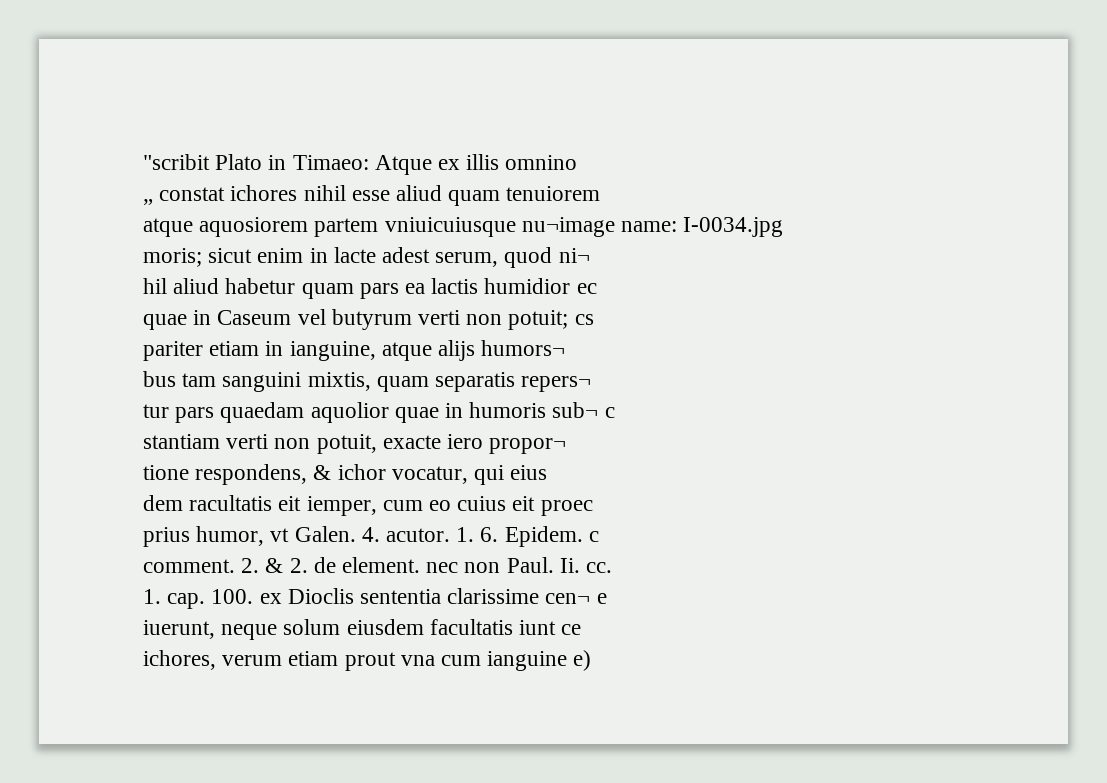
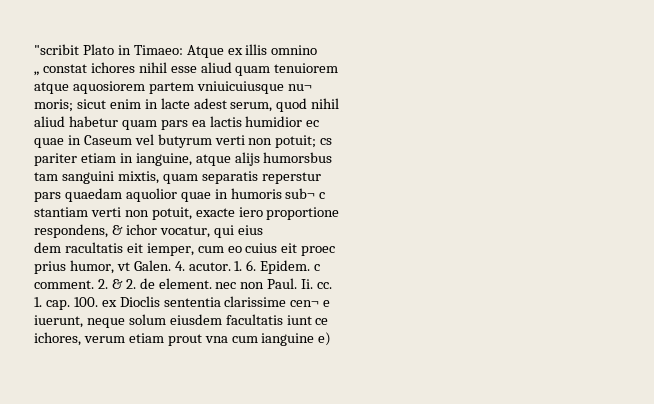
[521,217,784,237] nu¬image name: Ι-0034.jpg -> [287,84,312,91] nu¬
[558,248,590,263] [143,278,167,294] ni¬ // hil -> [311,98,340,109] nihil //
[481,340,566,356] [143,371,176,387] humors¬ // bus -> [263,152,333,163] humorsbus //
[521,376,592,392] [143,404,169,418] repers¬ // tur -> [261,172,321,184] reperstur //
[489,438,567,454] [143,465,189,480] propor¬ // tione -> [266,207,340,220] proportione //

